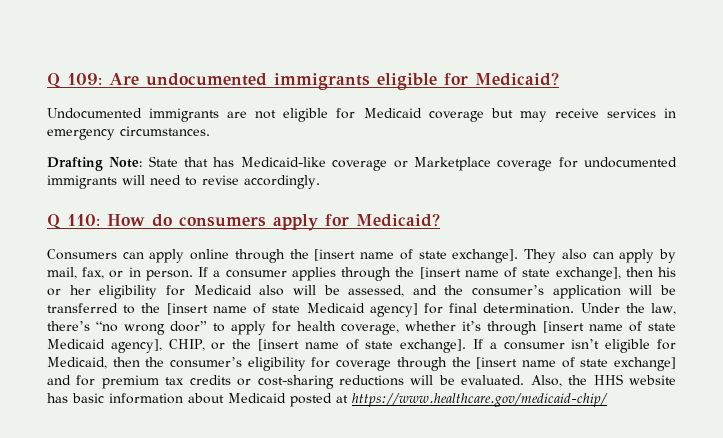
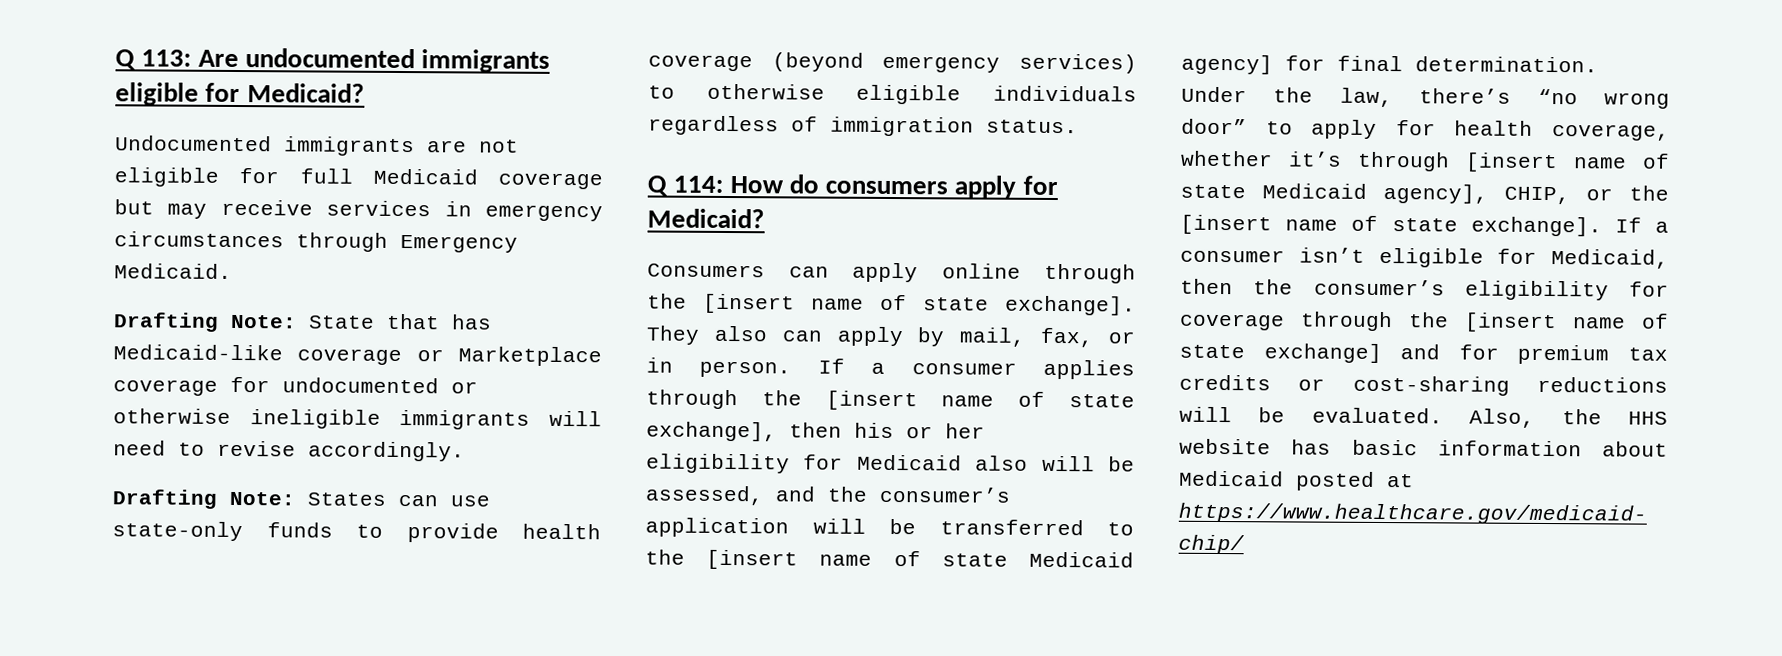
[47,73,102,88] Q 109: -> [115,49,192,70] Q 113:
(356, 113) none -> [299,168,353,184] full
[120,126,210,136] circumstances. -> [114,231,518,253] [114,263,232,279] circumstances through Emergency Medicaid.
(678, 162) none -> [451,381,478,394] [113,408,381,429] or otherwise ineligible
[47,214,100,229] // Q 110: -> [112,489,490,509] [112,521,601,543] [648,52,1137,74] [648,83,1137,105] [648,115,1078,137] [647,175,724,196] // Drafting Note: States can use state-only funds to provide health coverage (beyond emergency services) to otherwise eligible individuals regardless of immigration status. // Q 114:

